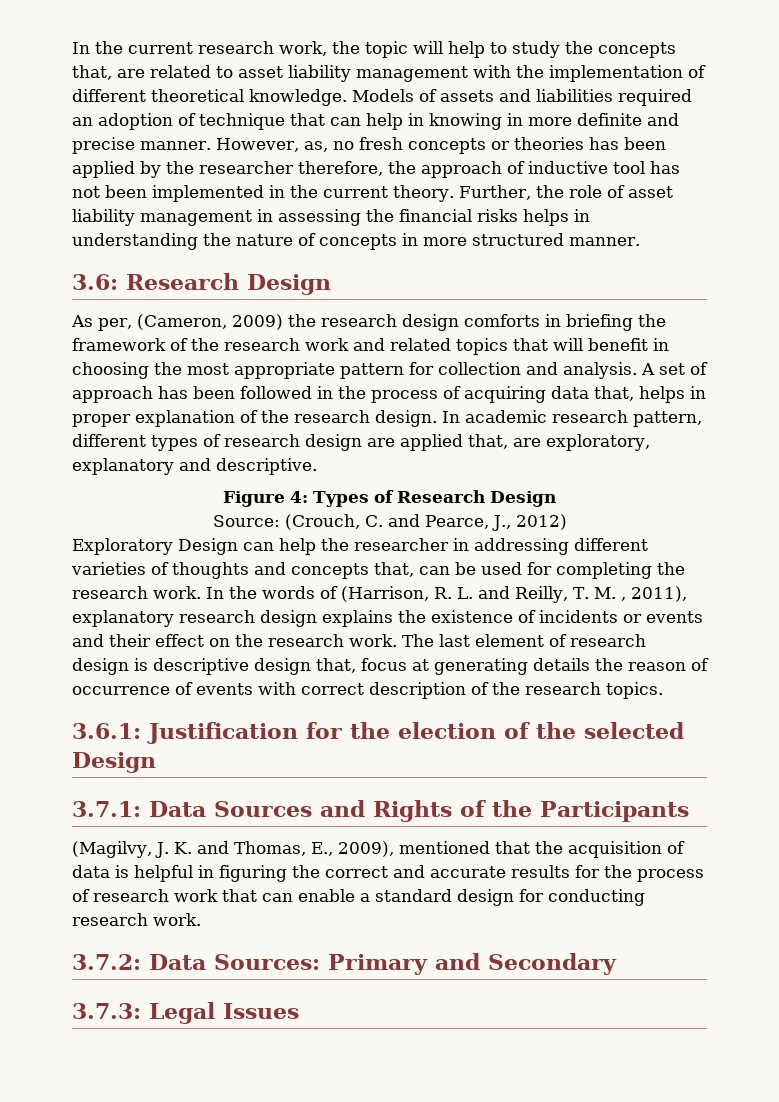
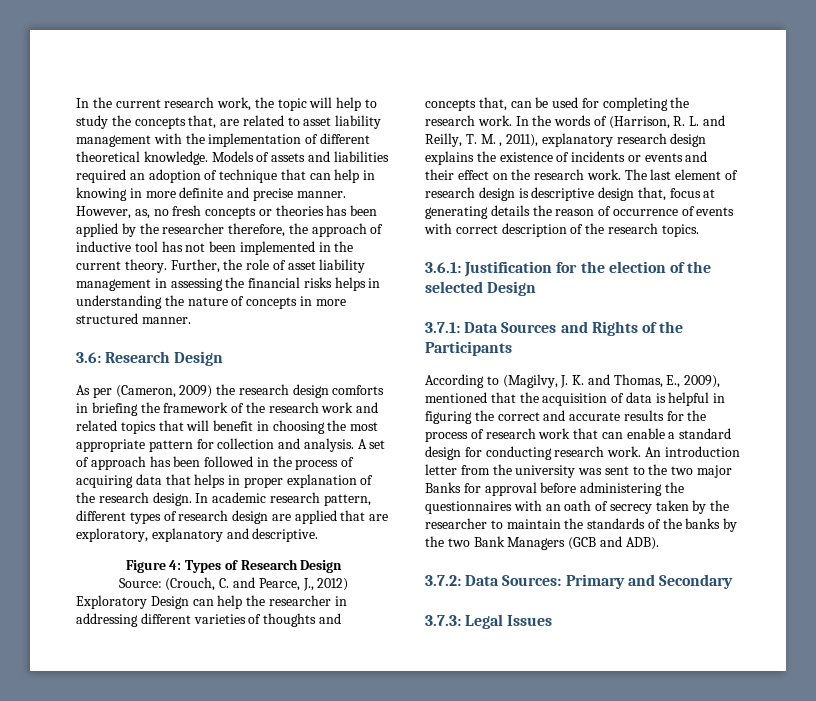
[98,318,132,331] per, -> [92,387,112,398] per
[594,386,634,401] that, -> [165,474,191,485] that
[468,434,508,449] that, -> [340,510,366,521] that
(689, 811) none -> [425,374,499,388] According to
(201, 919) none -> [644,446,740,457] [425,464,733,478] [425,482,684,496] [425,500,730,514] [425,518,738,532] [425,536,659,550] An introduction letter from the university was sent to the two major Banks for approval before administering the questionnaires with an oath of secrecy taken by the researcher to maintain the standards of the banks by the two Bank Managers (GCB and ADB).

